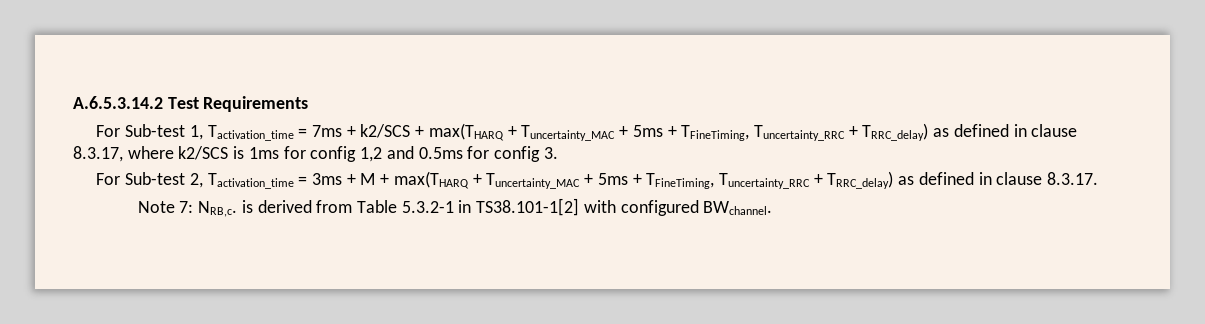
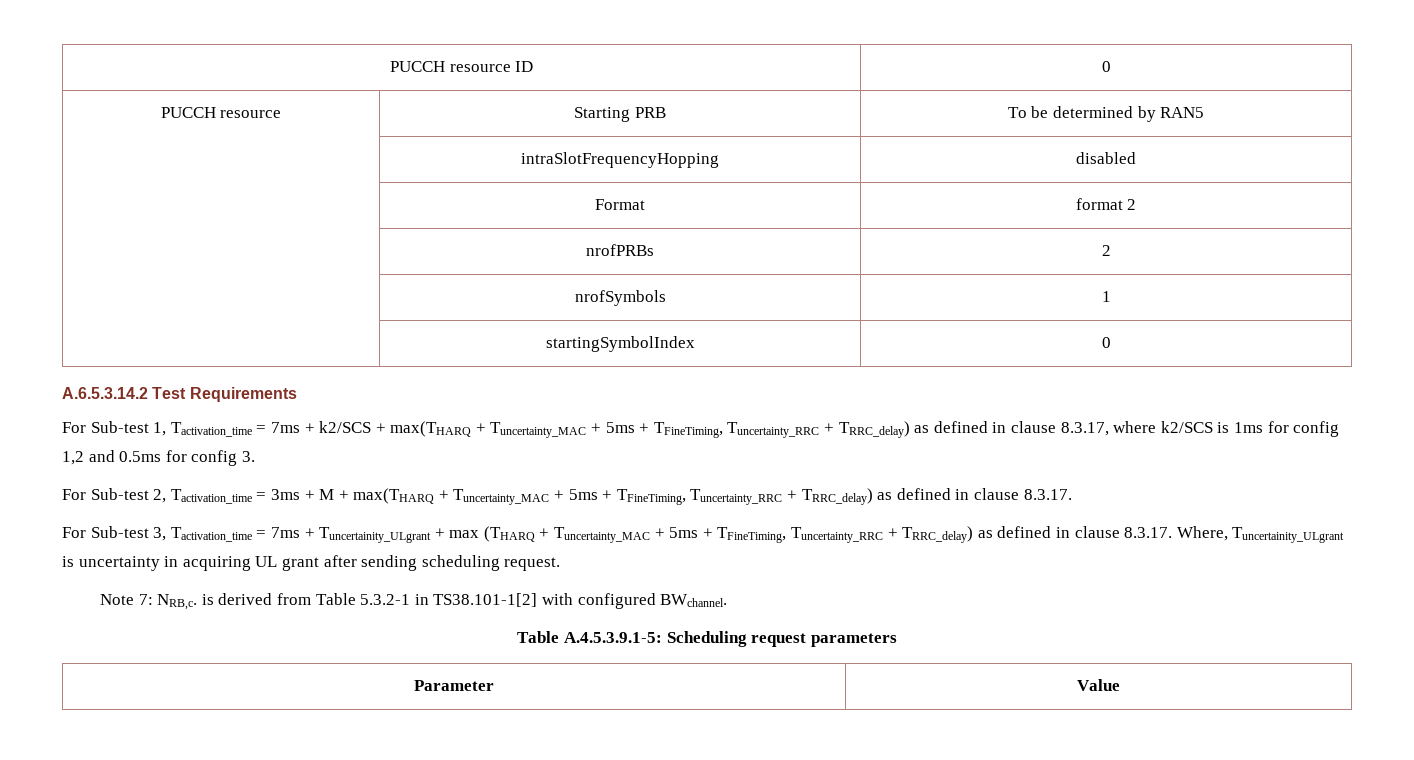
(73, 102) none -> [389,61,534,72] [1101,61,1111,72] [160,107,282,118] [574,107,666,122] [1007,106,1205,122] [521,152,719,168] [1076,152,1136,164] [595,199,646,210] [1075,198,1137,210] [586,244,655,256] [1101,245,1111,256] [574,290,666,306] [1101,291,1111,302] [545,336,695,352] [1101,337,1111,348] PUCCH resource ID | 0 // PUCCH resource | Starting PRB | To be determined by RAN5 // | intraSlotFrequencyHopping | disabled // | Format | format 2 // | nrofPRBs | 2 // | nrofSymbols | 1 // | startingSymbolIndex | 0 //
(1099, 178) none -> [62,526,1345,543] [62,555,561,571] // For Sub-test 3, Tactivation_time = 7ms + Tuncertainity_ULgrant + max (THARQ + Tuncertainty_MAC + 5ms + TFineTiming, Tuncertainty_RRC + TRRC_delay) as defined in clause 8.3.17. Where, Tuncertainity_ULgrant is uncertainty in acquiring UL grant after sending scheduling request.
(773, 208) none -> [517,631,897,647] [414,680,494,691] [1077,679,1120,691] // Table A.4.5.3.9.1-5: Scheduling request parameters // Parameter | Value

